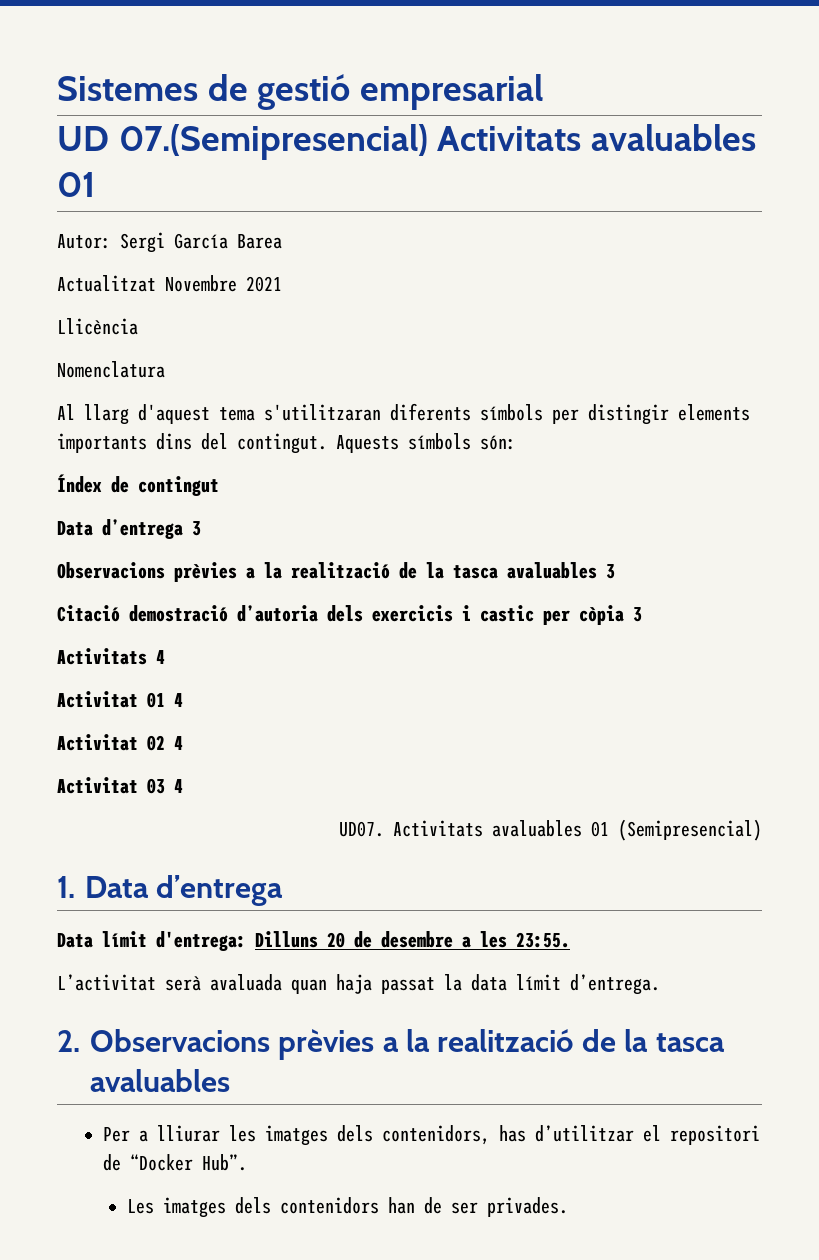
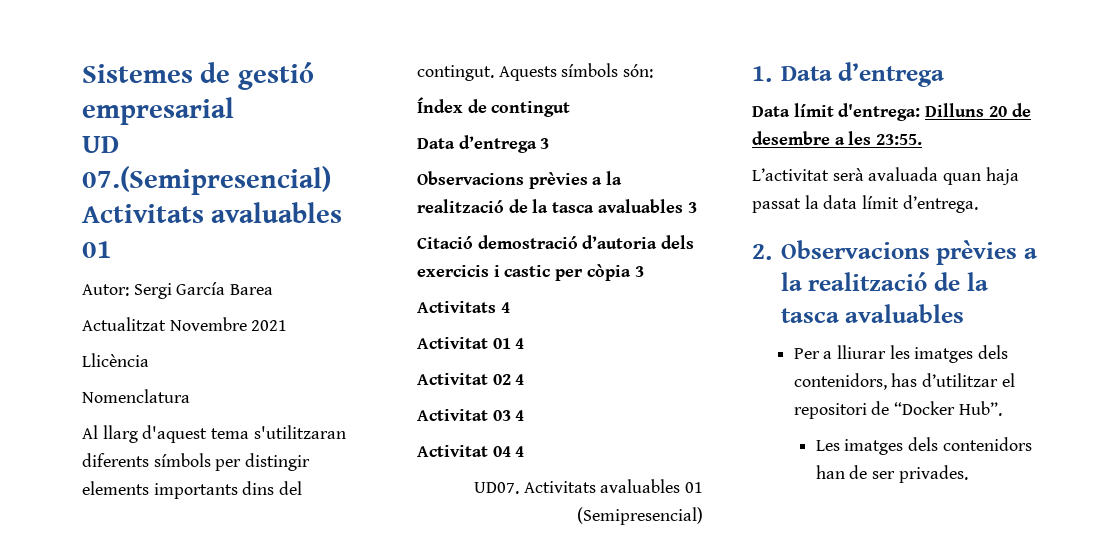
(183, 786) none -> [417,445,525,457] // Activitat 04 4

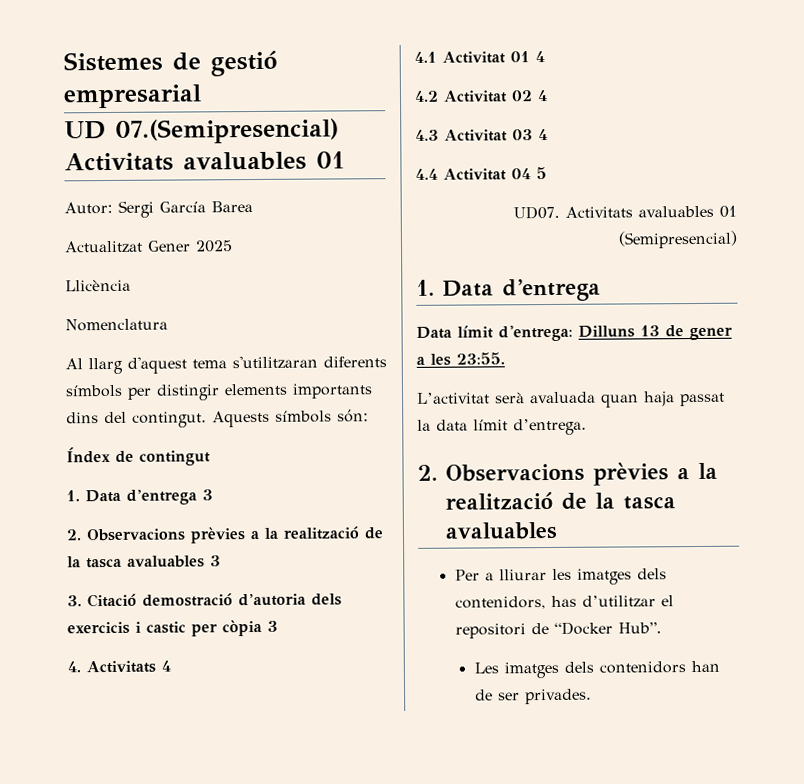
[169,317,288,331] Novembre 2021 -> [147,240,233,253] Gener 2025
(571, 109) none -> [66,490,80,502] 1.
(550, 143) none -> [66,529,82,541] 2.
(697, 207) none -> [67,595,82,607] 3.
(644, 271) none -> [67,661,81,673] 4.
(510, 307) none -> [414,51,437,63] 4.1
(525, 343) none -> [414,90,439,102] 4.2
(525, 379) none -> [415,129,439,141] 4.3
(525, 415) none -> [415,168,438,180] 4.4
[515,446,525,457] 4 -> [536,167,547,180] 5
[988,103,1031,117] [752,131,830,145] 20 de desembre -> [640,325,733,341] 13 de gener

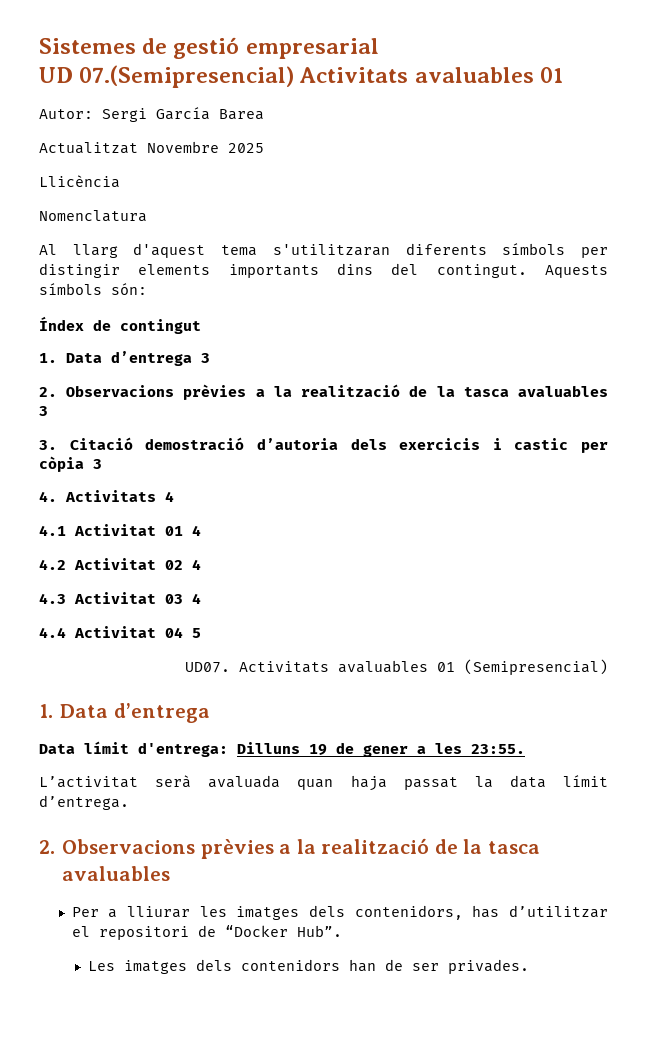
[147,240,191,252] Gener -> [147,141,219,153] Novembre
[640,325,660,337] 13 -> [309,744,327,755] 19

